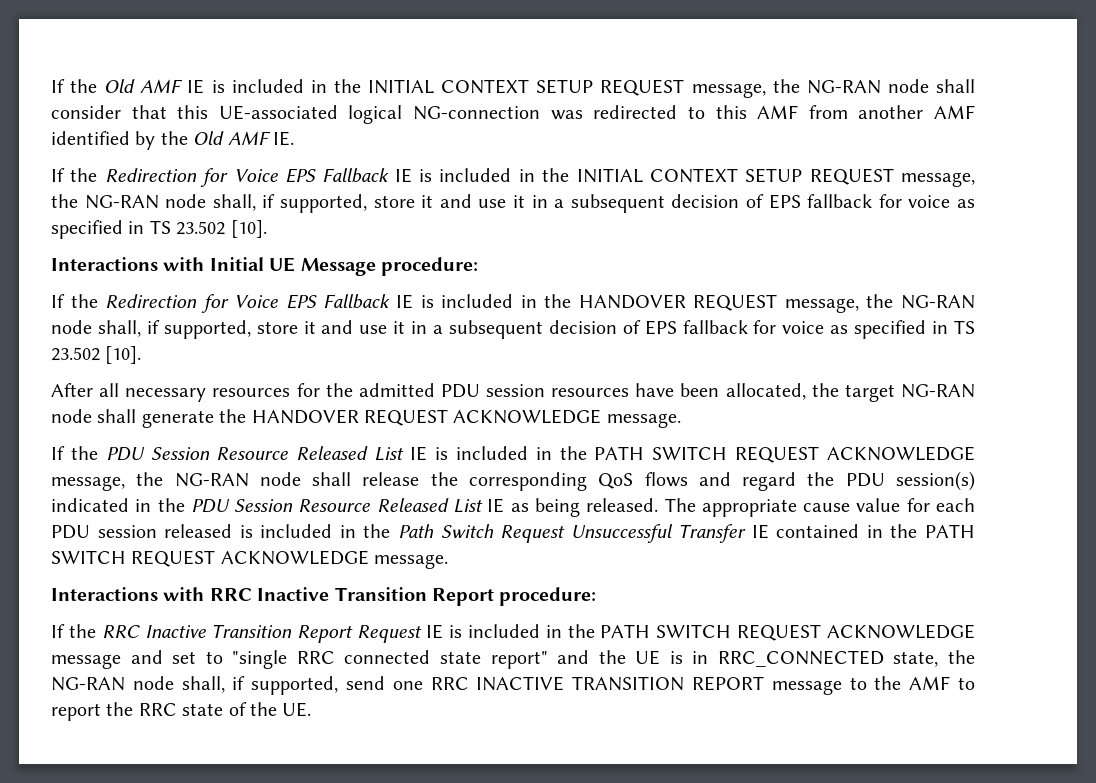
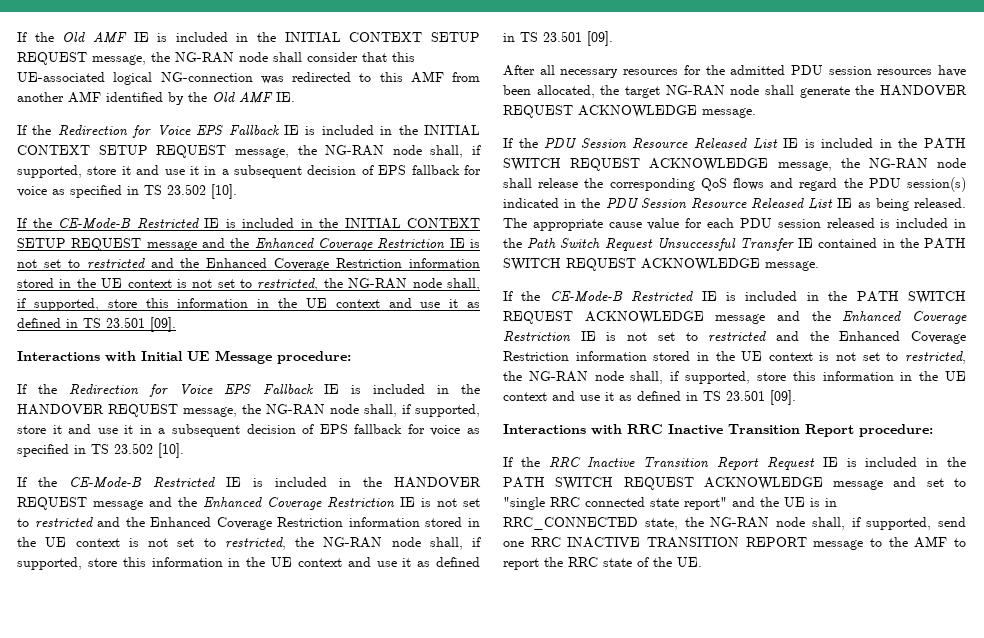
(267, 229) none -> [17,218,480,230] [17,238,480,251] [17,258,481,271] [17,278,480,291] [17,298,480,311] [17,317,176,332] // If the CE-Mode-B Restricted IE is included in the INITIAL CONTEXT SETUP REQUEST message and the Enhanced Coverage Restriction IE is not set to restricted and the Enhanced Coverage Restriction information stored in the UE context is not set to restricted, the NG-RAN node shall, if supported, store this information in the UE context and use it as defined in TS 23.501 [09].
(142, 355) none -> [17,477,481,489] [17,497,480,510] [17,517,480,530] [17,537,481,550] [17,557,480,570] [503,31,613,46] // If the CE-Mode-B Restricted IE is included in the HANDOVER REQUEST message and the Enhanced Coverage Restriction IE is not set to restricted and the Enhanced Coverage Restriction information stored in the UE context is not set to restricted, the NG-RAN node shall, if supported, store this information in the UE context and use it as defined in TS 23.501 [09].
(449, 561) none -> [503,291,966,304] [503,311,968,324] [503,331,966,344] [503,351,966,364] [503,371,966,384] [503,390,796,405] // If the CE-Mode-B Restricted IE is included in the PATH SWITCH REQUEST ACKNOWLEDGE message and the Enhanced Coverage Restriction IE is not set to restricted and the Enhanced Coverage Restriction information stored in the UE context is not set to restricted, the NG-RAN node shall, if supported, store this information in the UE context and use it as defined in TS 23.501 [09].

